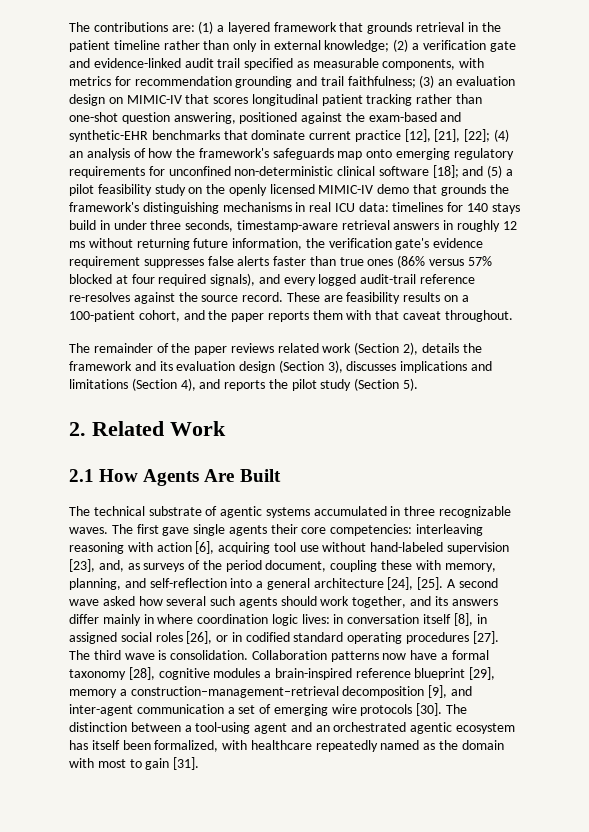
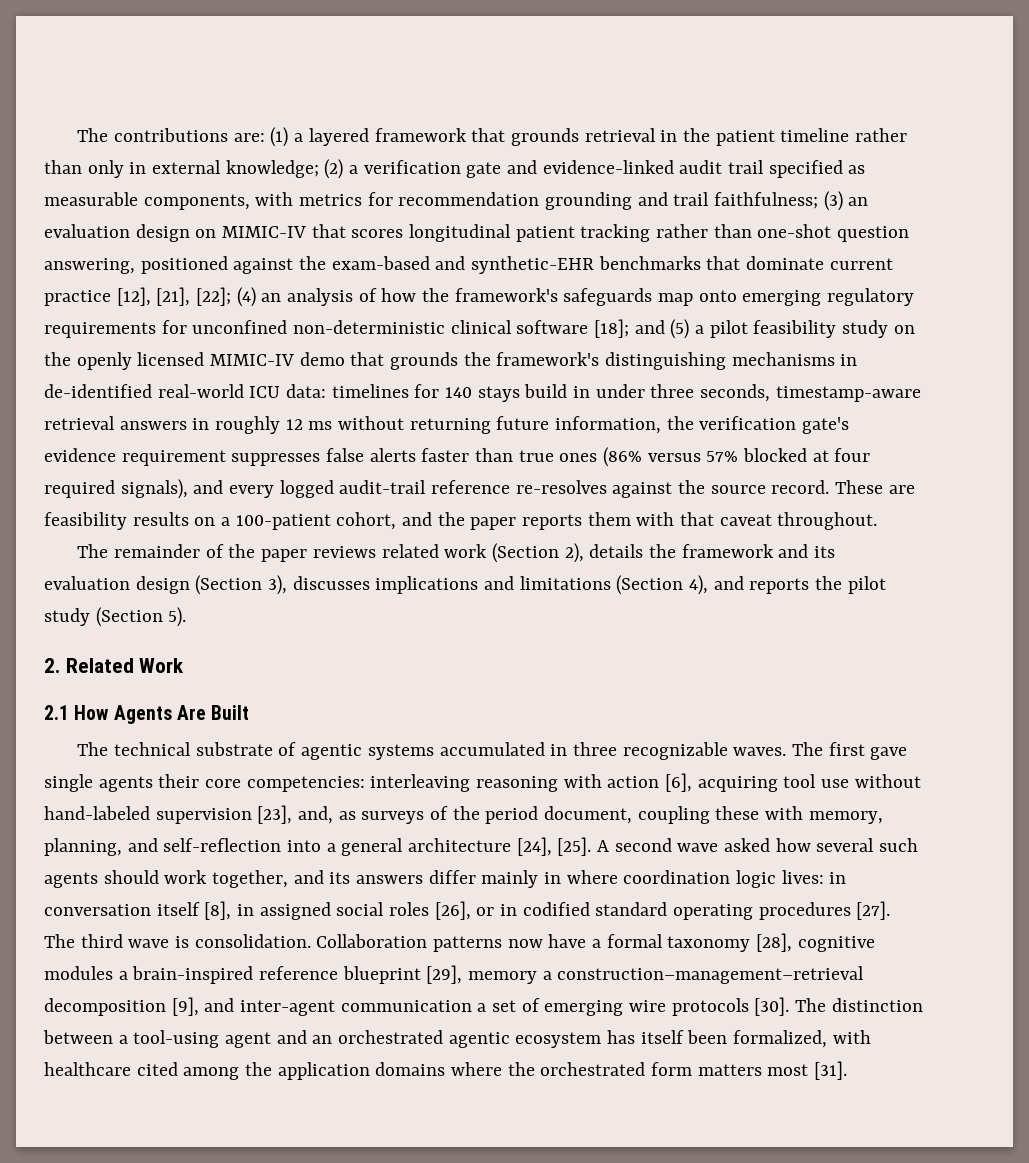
[309,202,332,212] real -> [44,384,244,398] de-identified real-world
[315,740,504,752] [69,758,170,770] repeatedly named as the domain with most to gain -> [136,1062,809,1080] cited among the application domains where the orchestrated form matters most

